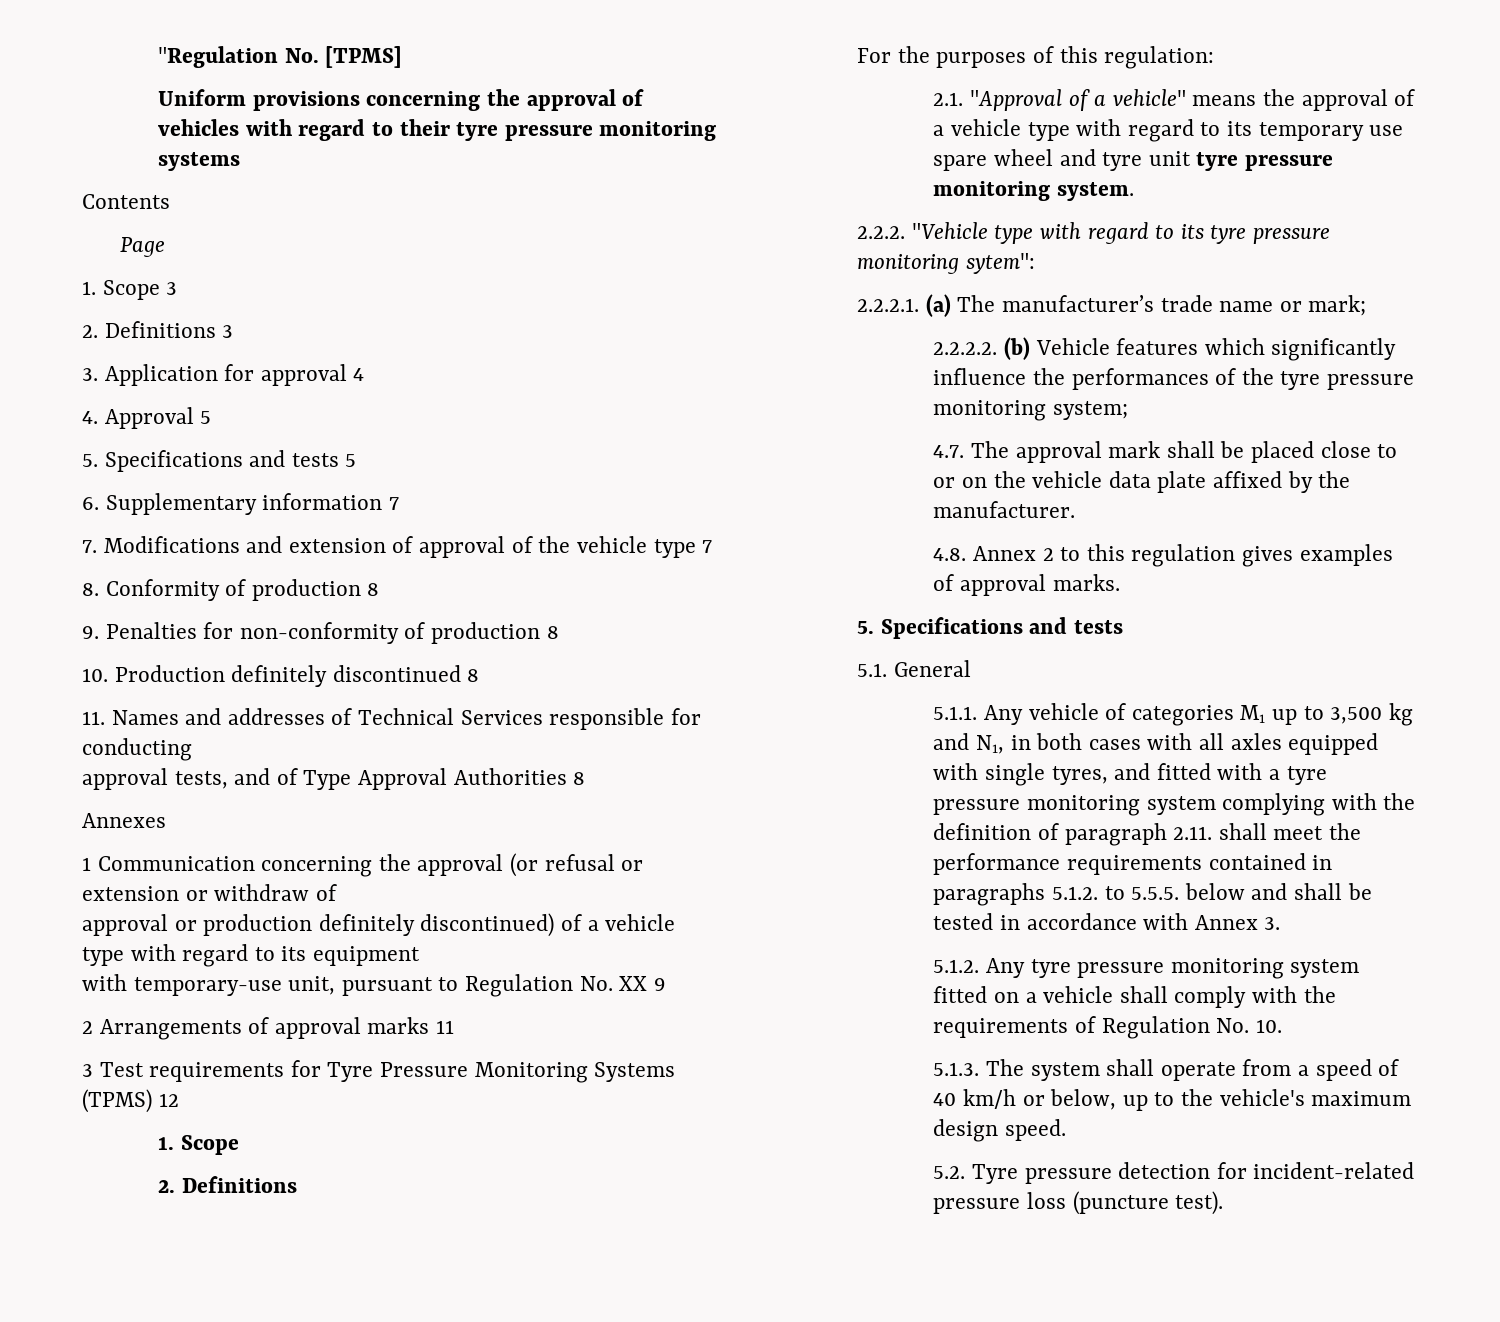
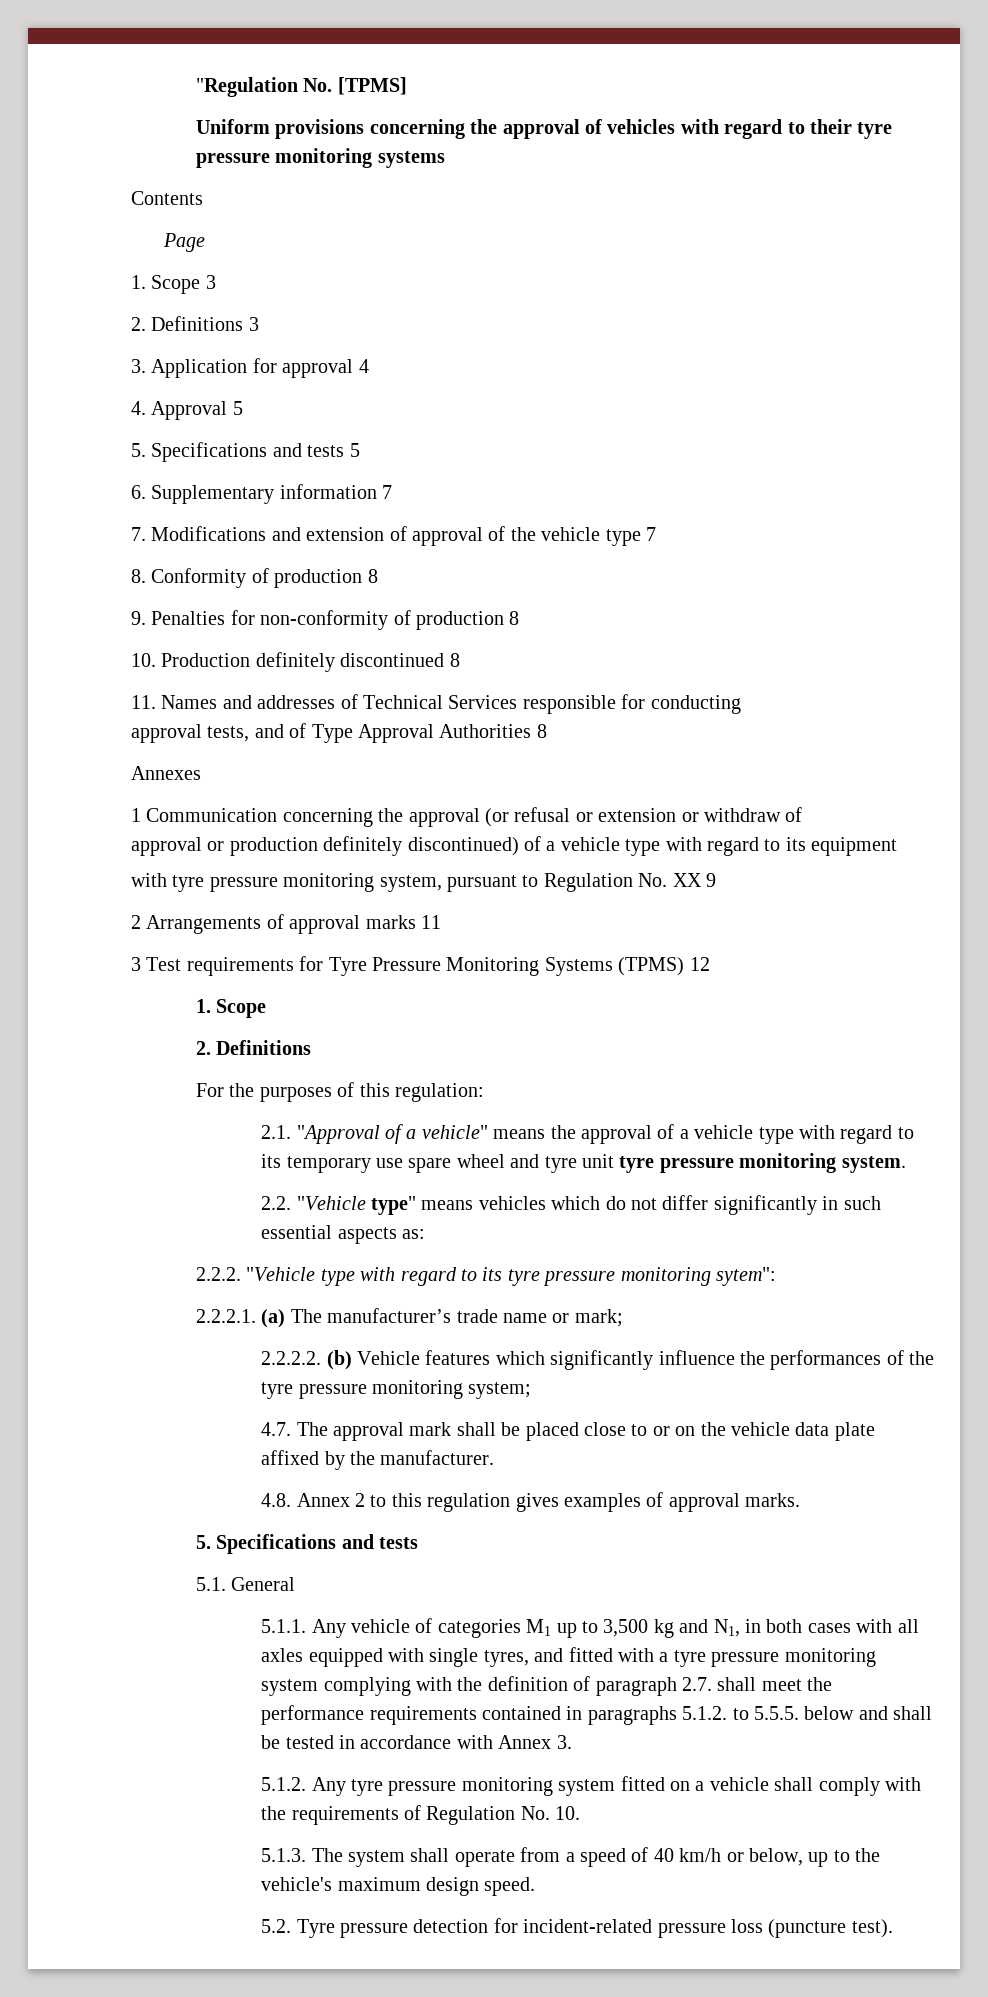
[133,976,336,996] temporary-use unit, -> [172,873,442,892] tyre pressure monitoring system,
(1134, 191) none -> [261,1195,881,1215] [261,1225,425,1244] // 2.2. "Vehicle type" means vehicles which do not differ significantly in such essential aspects as:
[1173,826,1213,840] 2.11. -> [681,1677,712,1691] 2.7.

